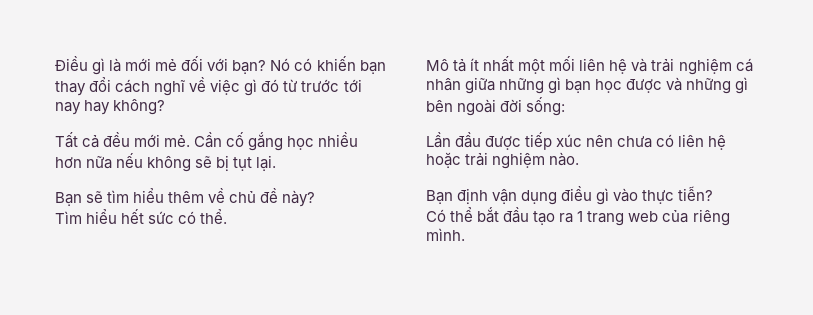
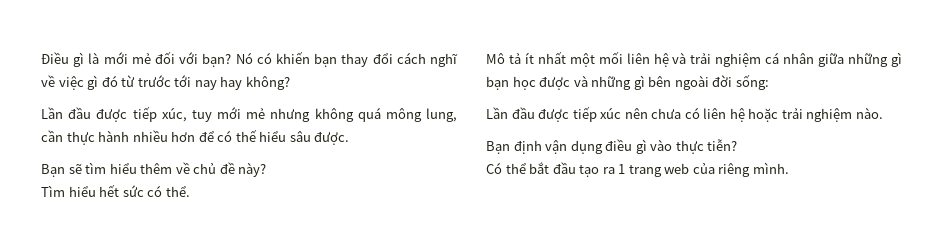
[55,132,359,151] [55,153,277,172] Tất cả đều mới mẻ. Cần cố gắng học nhiều hơn nữa nếu không sẽ bị tụt lại. -> [41,106,458,122] [41,129,350,145] Lần đầu được tiếp xúc, tuy mới mẻ nhưng không quá mông lung, cần thực hành nhiều hơn để có thế hiểu sâu được.

